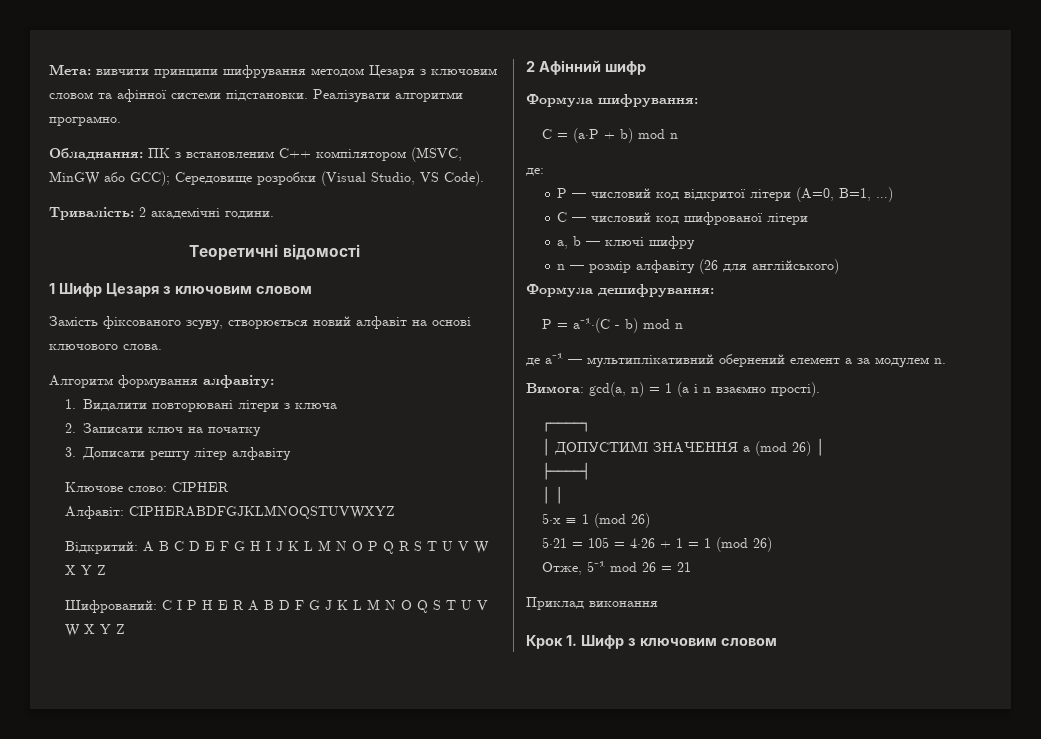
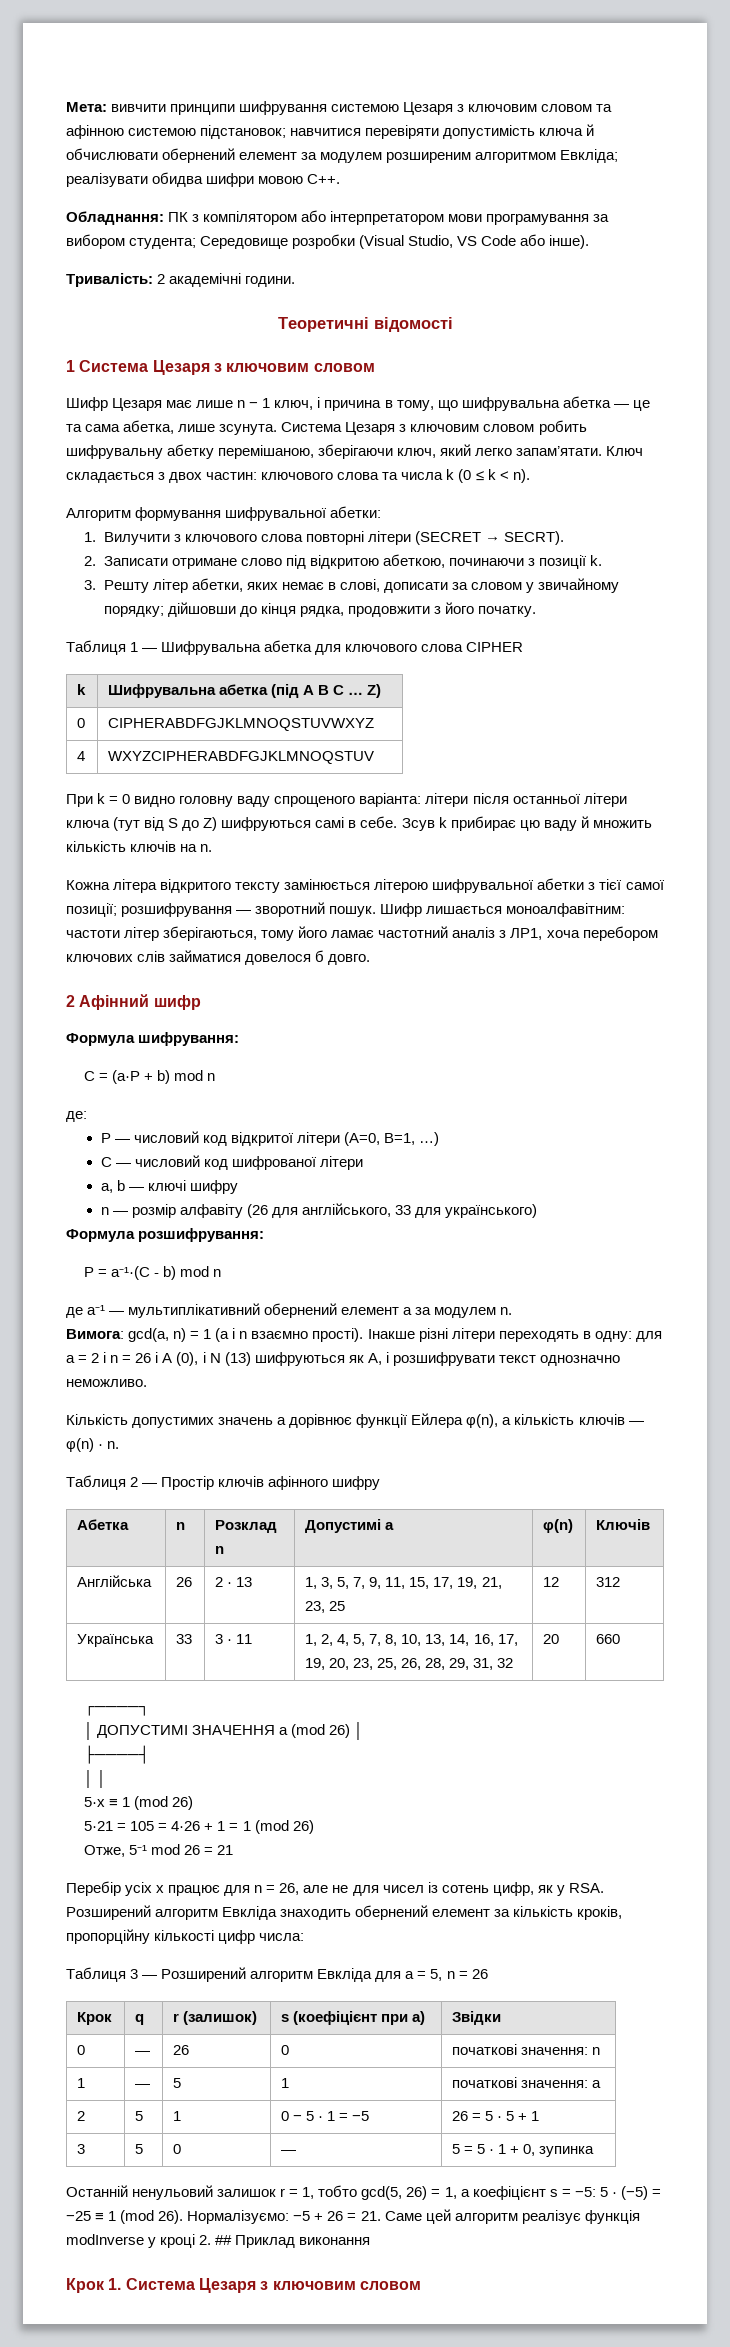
[311,68,364,77] методом -> [331,104,400,112] системою
[117,89,463,103] [49,116,121,126] [49,147,462,162] [49,171,170,186] афінної системи підстановки. Реалізувати алгоритми програмно. // Обладнання: ПК з встановленим C++ компілятором (MSVC, MinGW або GCC); -> [66,124,595,139] [66,148,619,163] [66,172,341,187] [66,210,610,225] [66,234,197,249] афінною системою підстановок; навчитися перевіряти допустимість ключа й обчислювати обернений елемент за модулем розширеним алгоритмом Евкліда; реалізувати обидва шифри мовою C++. // Обладнання: ПК з компілятором або інтерпретатором мови програмування за вибором студента;
[444,171,484,186] Code). -> [481,234,590,249] Code або інше).
[58,283,102,297] Шифр -> [79,360,149,372] Система
[49,316,471,330] [49,344,162,350] Замість фіксованого зсуву, створюється новий алфавіт на основі ключового слова. -> [66,396,650,411] [66,420,587,435] [66,444,644,459] [66,469,530,483] Шифр Цезаря має лише n − 1 ключ, і причина в тому, що шифрувальна абетка — це та сама абетка, лише зсунута. Система Цезаря з ключовим словом робить шифрувальну абетку перемішаною, зберігаючи ключ, який легко запам’ятати. Ключ складається з двох частин: ключового слова та числа k (0 ≤ k < n).
[203,375,274,388] [64,399,337,412] [64,423,261,437] [64,447,291,461] [64,482,229,492] [64,505,395,519] [64,540,489,554] [64,565,106,575] [64,599,488,613] [64,624,125,637] алфавіту: // 1. Видалити повторювані літери з ключа // 2. Записати ключ на початку // 3. Дописати решту літер алфавіту // Ключове слово: CIPHER // Алфавіт: CIPHERABDFGJKLMNOQSTUVWXYZ // Відкритий: A B C D E F G H I J K L M N O P Q R S T U V W X Y Z // Шифрований: C I P H E R A B D F G J K L M N O Q S T U V W X Y Z -> [225,506,382,521] [84,531,565,545] [84,554,603,569] [84,578,620,593] [103,602,537,617] [66,640,524,655] [77,684,87,695] [108,684,382,698] [77,718,86,728] [108,718,375,731] [77,751,86,761] [108,751,375,764] [66,793,627,807] [66,816,652,831] [66,841,213,852] [66,878,665,893] [66,902,626,917] [66,926,658,941] [66,950,371,965] шифрувальної абетки: // 1. Вилучити з ключового слова повторні літери (SECRET → SECRT). // 2. Записати отримане слово під відкритою абеткою, починаючи з позиції k. // 3. Решту літер абетки, яких немає в слові, дописати за словом у звичайному порядку; дійшовши до кінця рядка, продовжити з його початку. // Таблиця 1 — Шифрувальна абетка для ключового слова CIPHER // k | Шифрувальна абетка (під A B C … Z) // 0 | CIPHERABDFGJKLMNOQSTUVWXYZ // 4 | WXYZCIPHERABDFGJKLMNOQSTUV // При k = 0 видно головну ваду спрощеного варіанта: літери після останньої літери ключа (тут від S до Z) шифруються самі в себе. Зсув k прибирає цю ваду й множить кількість ключів на n. // Кожна літера відкритого тексту замінюється літерою шифрувальної абетки з тієї самої позиції; розшифрування — зворотний пошук. Шифр лишається моноалфавітним: частоти літер зберігаються, тому його ламає частотний аналіз з ЛР1, хоча перебором ключових слів займатися довелося б довго.
[752,259,840,274] [526,283,714,297] англійського) // Формула дешифрування: -> [301,1203,538,1218] [66,1228,265,1242] англійського, 33 для українського) // Формула розшифрування:
(820, 389) none -> [367,1328,662,1342] [66,1352,620,1366] [66,1379,147,1387] [66,1413,644,1428] [66,1438,120,1452] [66,1475,381,1490] [77,1519,130,1530] [176,1522,186,1530] [215,1520,278,1533] [215,1546,225,1554] [305,1519,395,1533] [543,1519,574,1533] [596,1519,651,1530] [77,1575,153,1587] [176,1577,193,1587] [215,1577,253,1587] [305,1577,502,1589] [305,1601,346,1613] [543,1577,560,1587] [596,1577,621,1587] [77,1634,155,1647] [176,1634,193,1644] [215,1634,253,1644] [305,1634,518,1646] [305,1658,514,1670] [543,1634,560,1644] [596,1634,621,1644] Інакше різні літери переходять в одну: для a = 2 і n = 26 і A (0), і N (13) шифруються як A, і розшифрувати текст однозначно неможливо. // Кількість допустимих значень a дорівнює функції Ейлера φ(n), а кількість ключів — φ(n) · n. // Таблиця 2 — Простір ключів афінного шифру // Абетка | n | Розклад n | Допустимі a | φ(n) | Ключів // Англійська | 26 | 2 · 13 | 1, 3, 5, 7, 9, 11, 15, 17, 19, 21, 23, 25 | 12 | 312 // Українська | 33 | 3 · 11 | 1, 2, 4, 5, 7, 8, 10, 13, 14, 16, 17, 19, 20, 23, 25, 26, 28, 29, 31, 32 | 20 | 660
(691, 567) none -> [66,1881,604,1896] [66,1905,623,1920] [66,1929,305,1944] [66,1967,488,1982] [77,2012,113,2025] [135,2014,145,2025] [173,2011,258,2025] [281,2011,426,2025] [452,2011,502,2025] [77,2045,86,2055] [135,2051,151,2055] [173,2045,190,2055] [281,2045,290,2055] [452,2044,601,2055] [77,2078,86,2088] [135,2084,151,2088] [173,2078,182,2088] [281,2078,290,2088] [452,2077,602,2088] [77,2111,86,2121] [135,2111,144,2121] [173,2111,182,2121] [281,2111,370,2121] [452,2111,540,2121] [77,2144,86,2154] [135,2144,144,2154] [173,2144,182,2154] [281,2150,297,2154] [452,2144,595,2157] [66,2185,661,2200] [66,2209,640,2224] [66,2234,233,2248] Перебір усіх x працює для n = 26, але не для чисел із сотень цифр, як у RSA. Розширений алгоритм Евкліда знаходить обернений елемент за кількість кроків, пропорційну кількості цифр числа: // Таблиця 3 — Розширений алгоритм Евкліда для a = 5, n = 26 // Крок | q | r (залишок) | s (коефіцієнт при a) | Звідки // 0 | — | 26 | 0 | початкові значення: n // 1 | — | 5 | 1 | початкові значення: a // 2 | 5 | 1 | 0 − 5 · 1 = −5 | 26 = 5 · 5 + 1 // 3 | 5 | 0 | — | 5 = 5 · 1 + 0, зупинка // Останній ненульовий залишок r = 1, тобто gcd(5, 26) = 1, а коефіцієнт s = −5: 5 · (−5) = −25 ≡ 1 (mod 26). Нормалізуємо: −5 + 26 = 21. Саме цей алгоритм реалізує функція modInverse у кроці 2. ##
[580,635,624,649] Шифр -> [125,2278,256,2293] Система Цезаря

